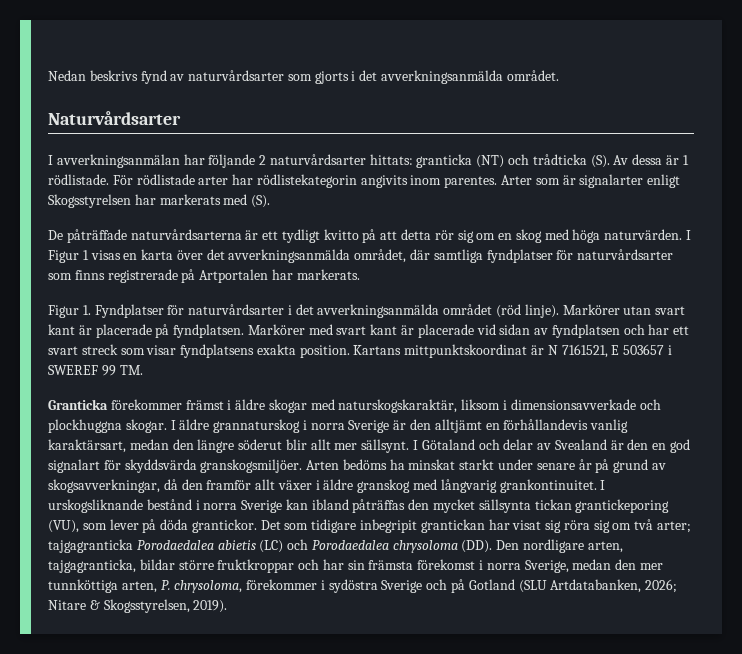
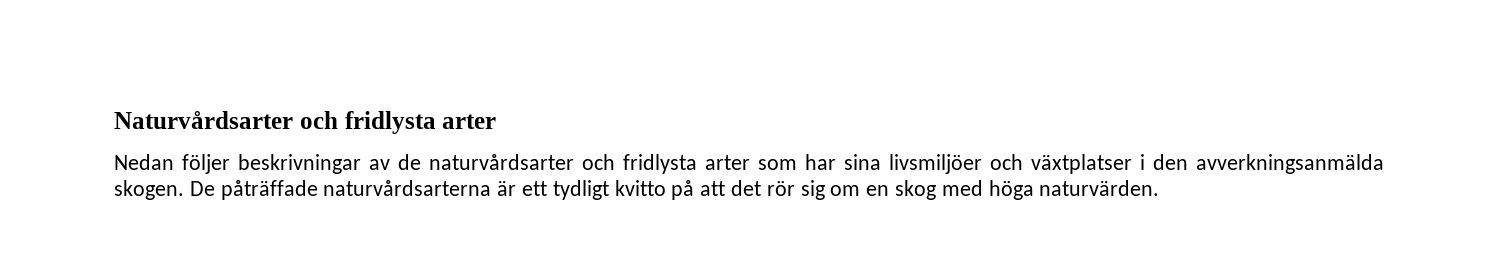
[48,70,559,84] [48,111,181,125] [48,154,689,168] [48,174,681,188] [48,194,271,208] Nedan beskrivs fynd av naturvårdsarter som gjorts i det avverkningsanmälda området. // Naturvårdsarter // I avverkningsanmälan har följande 2 naturvårdsarter hittats: granticka (NT) och trådticka (S). Av dessa är 1 rödlistade. För rödlistade arter har rödlistekategorin angivits inom parentes. Arter som är signalarter enligt Skogsstyrelsen har markerats med (S). // -> [114,110,497,134] [114,154,1384,174] [114,180,184,200] Naturvårdsarter och fridlysta arter // Nedan följer beskrivningar av de naturvårdsarter och fridlysta arter som har sina livsmiljöer och växtplatser i den avverkningsanmälda skogen.
[401,229,432,240] detta -> [731,180,762,196] det
[686,230,692,240] [48,249,674,263] [48,269,360,283] [48,304,686,318] [48,324,690,338] [48,344,672,358] [48,365,143,376] [48,399,661,413] [48,419,629,433] [48,439,691,453] [48,459,666,473] [48,479,606,493] [48,499,670,513] [48,519,692,533] [48,539,623,553] [48,559,663,573] [48,579,678,593] [48,599,228,613] I Figur 1 visas en karta över det avverkningsanmälda området, där samtliga fyndplatser för naturvårdsarter som finns registrerade på Artportalen har markerats. // Figur 1. Fyndplatser för naturvårdsarter i det avverkningsanmälda området (röd linje). Markörer utan svart kant är placerade på fyndplatsen. Markörer med svart kant är placerade vid sidan av fyndplatsen och har ett svart streck som visar fyndplatsens exakta position. Kartans mittpunktskoordinat är N 7161521, E 503657 i SWEREF 99 TM. // Granticka förekommer främst i äldre skogar med naturskogskaraktär, liksom i dimensionsavverkade och plockhuggna skogar. I äldre grannaturskog i norra Sverige är den alltjämt en förhållandevis vanlig karaktärsart, medan den längre söderut blir allt mer sällsynt. I Götaland och delar av Svealand är den en god signalart för skyddsvärda granskogsmiljöer. Arten bedöms ha minskat starkt under senare år på grund av skogsavverkningar, då den framför allt växer i äldre granskog med långvarig grankontinuitet. I urskogsliknande bestånd i norra Sverige kan ibland påträffas den mycket sällsynta tickan grantickeporing (VU), som lever på döda grantickor. Det som tidigare inbegripit grantickan har visat sig röra sig om två arter; tajgagranticka Porodaedalea abietis (LC) och Porodaedalea chrysoloma (DD). Den nordligare arten, tajgagranticka, bildar större fruktkroppar och har sin främsta förekomst i norra Sverige, medan den mer tunnköttiga arten, P. chrysoloma, förekommer i sydöstra Sverige och på Gotland (SLU Artdatabanken, 2026; Nitare & Skogsstyrelsen, 2019). -> (1160, 188) none

